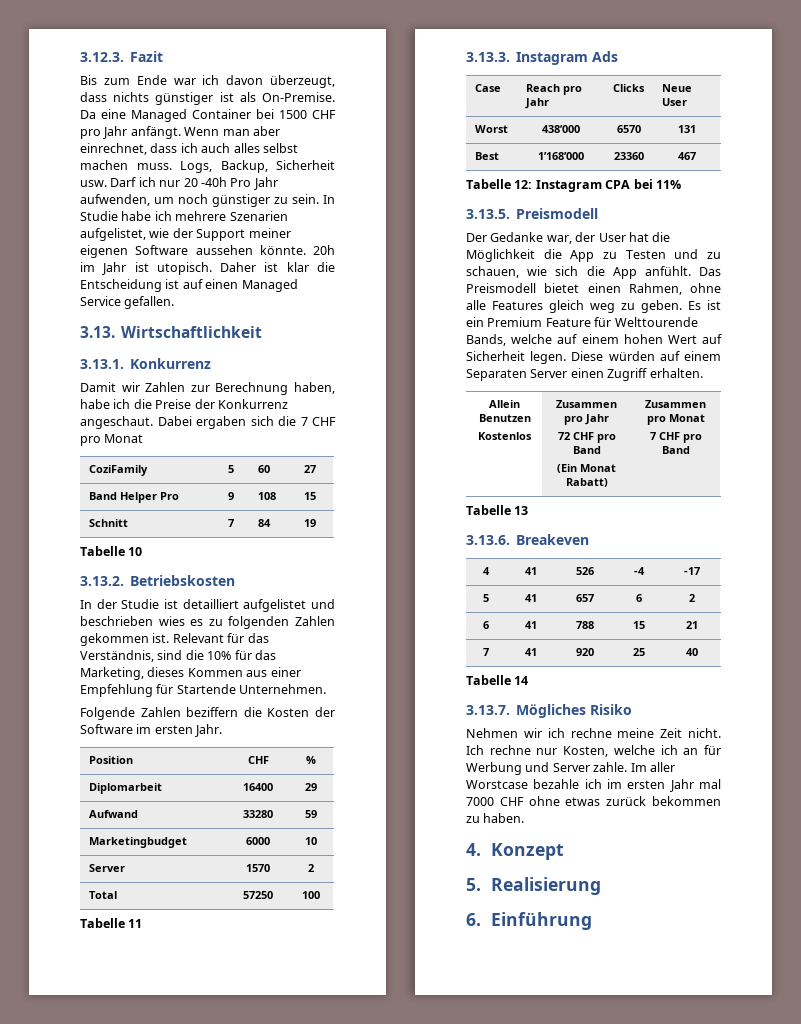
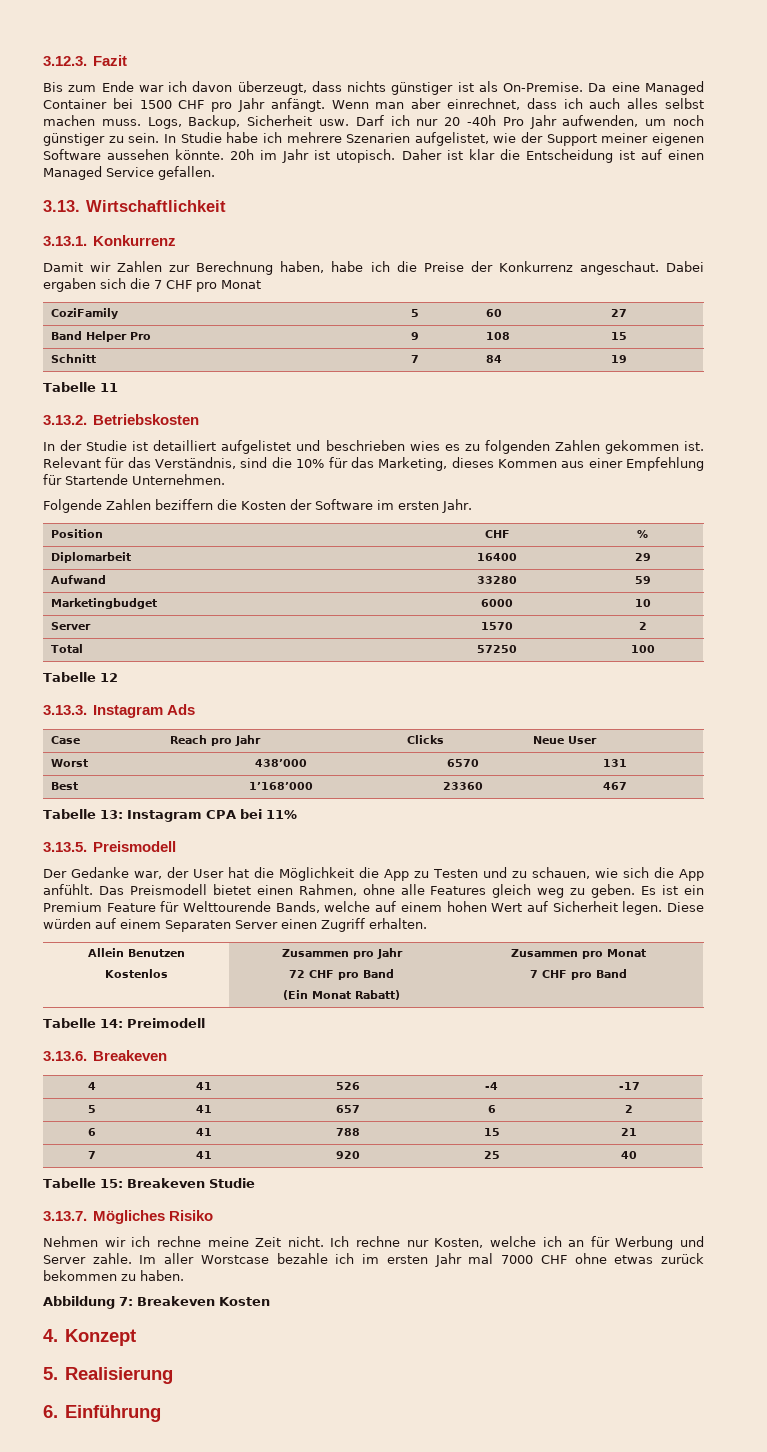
[128,547,143,556] 10 -> [99,383,118,392] 11
[128,919,143,928] 11 -> [99,673,118,682] 12
[514,180,533,189] 12: -> [99,810,123,819] 13:
[514,506,529,515] 13 -> [99,1018,205,1028] 14: Preimodell
[514,676,529,685] 14 -> [99,1178,255,1188] 15: Breakeven Studie
(525, 818) none -> [43,1296,270,1309] // Abbildung 7: Breakeven Kosten

